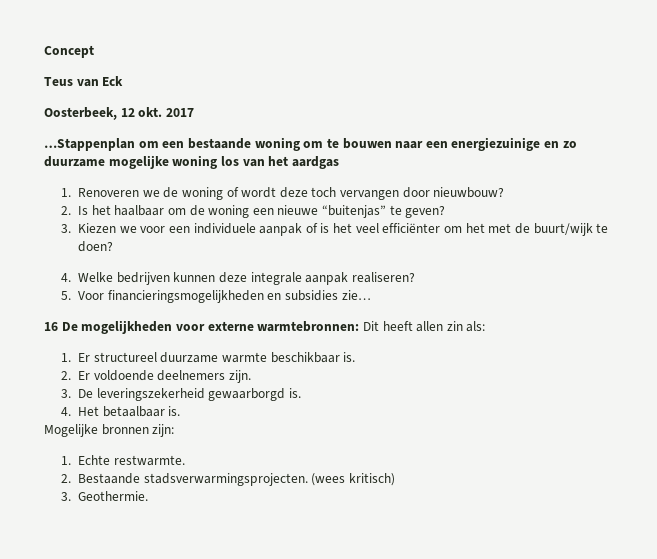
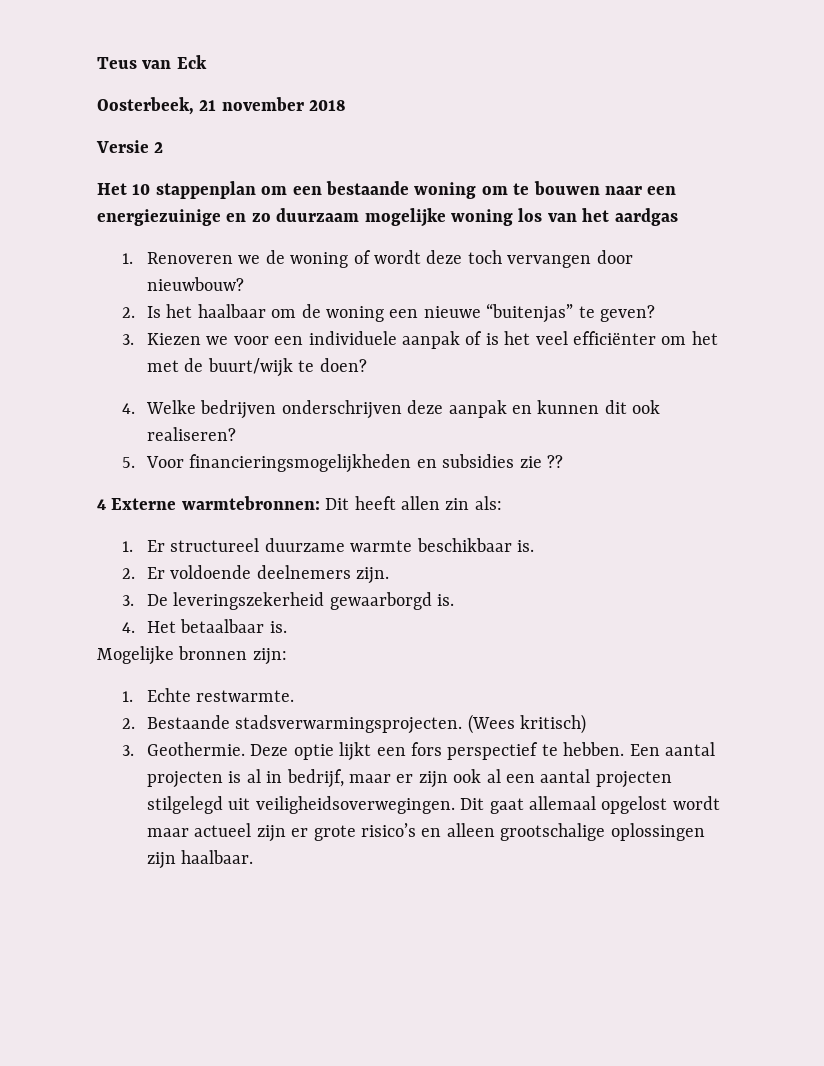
[44,45,94,58] Concept // -> (97, 63) none
[120,107,194,117] [44,138,135,151] 12 okt. 2017 // …Stappenplan -> [199,97,347,111] [96,140,164,153] [97,181,256,199] 21 november 2018 // Versie 2 // Het 10 stappenplan
[44,156,105,167] duurzame -> [276,208,360,222] duurzaam
[173,272,349,285] kunnen deze integrale aanpak -> [281,400,661,419] onderschrijven deze aanpak en kunnen dit ook
[341,290,371,300] [44,320,254,334] zie… // 16 De mogelijkheden voor externe -> [519,455,563,468] [97,498,177,510] zie ?? // 4 Externe
[311,473,346,486] (wees -> [467,714,515,734] (Wees
(148, 496) none -> [250,742,715,761] [146,769,672,788] [146,796,720,814] [146,823,705,842] [146,850,254,869] Deze optie lijkt een fors perspectief te hebben. Een aantal projecten is al in bedrijf, maar er zijn ook al een aantal projecten stilgelegd uit veiligheidsoverwegingen. Dit gaat allemaal opgelost wordt maar actueel zijn er grote risico’s en alleen grootschalige oplossingen zijn haalbaar.

